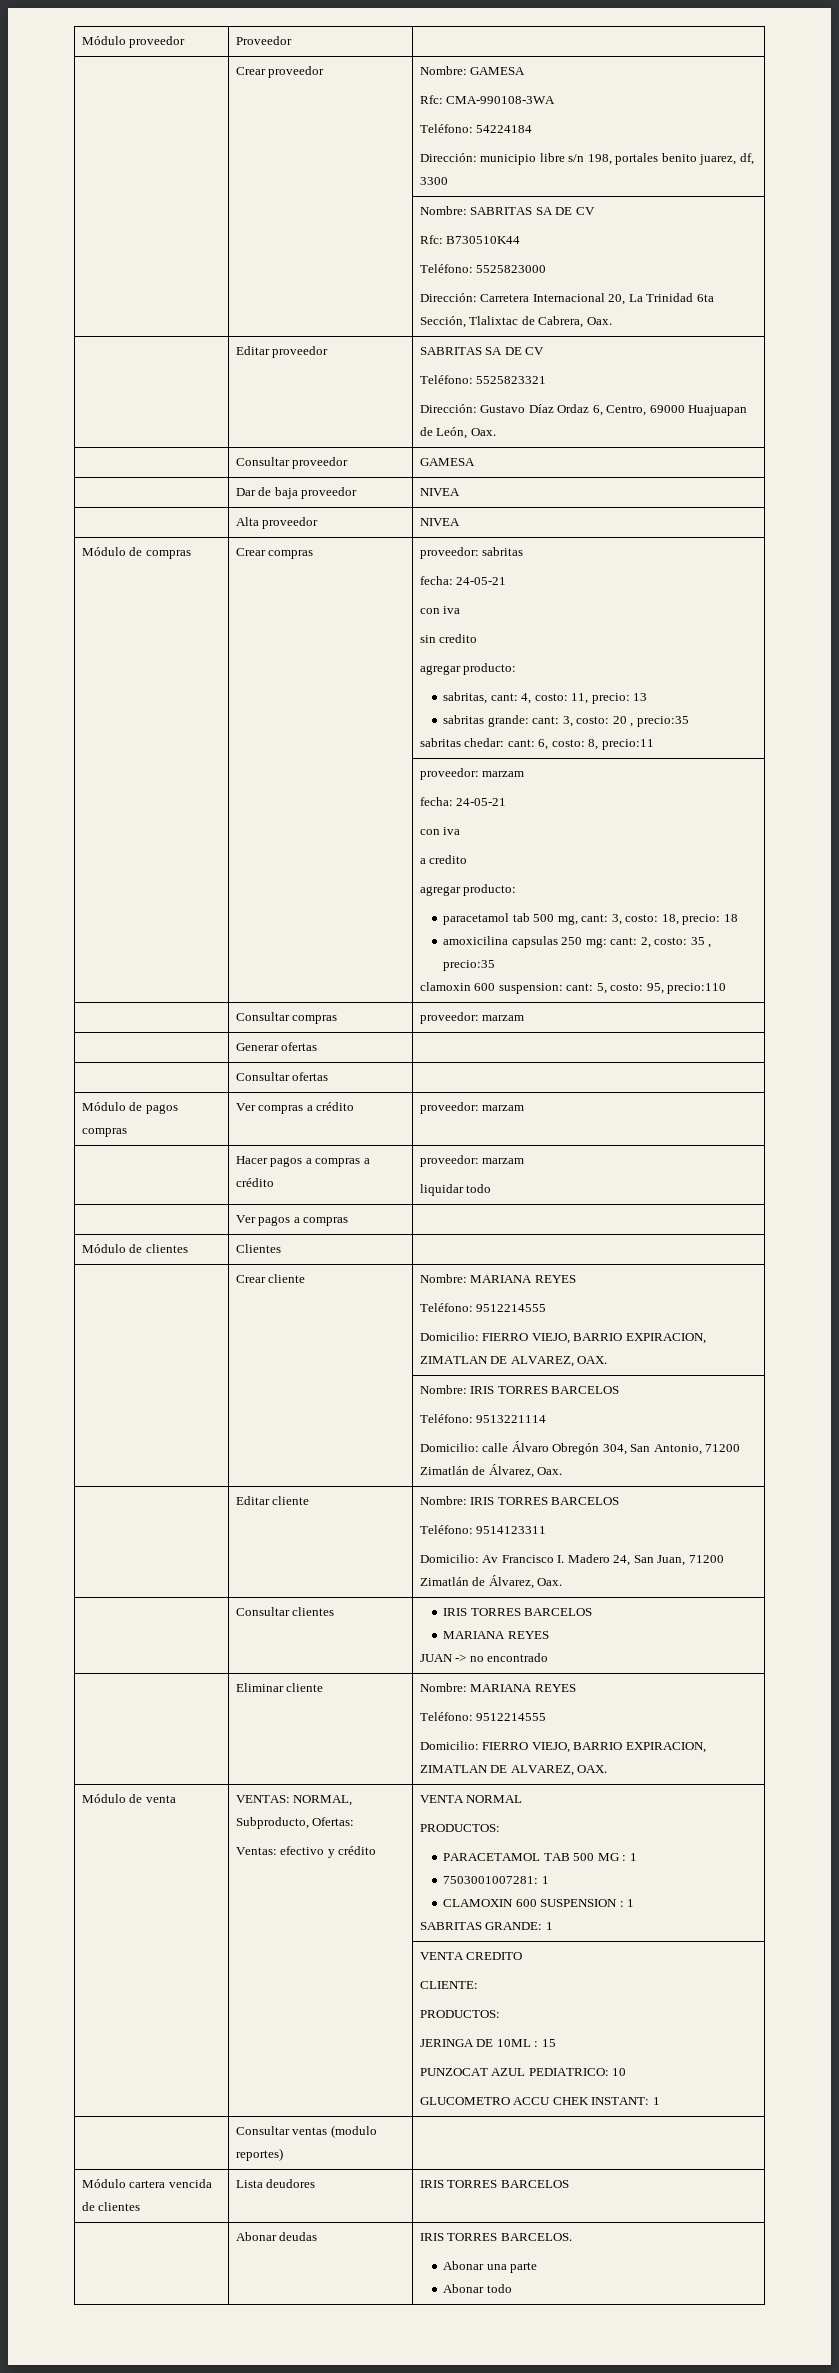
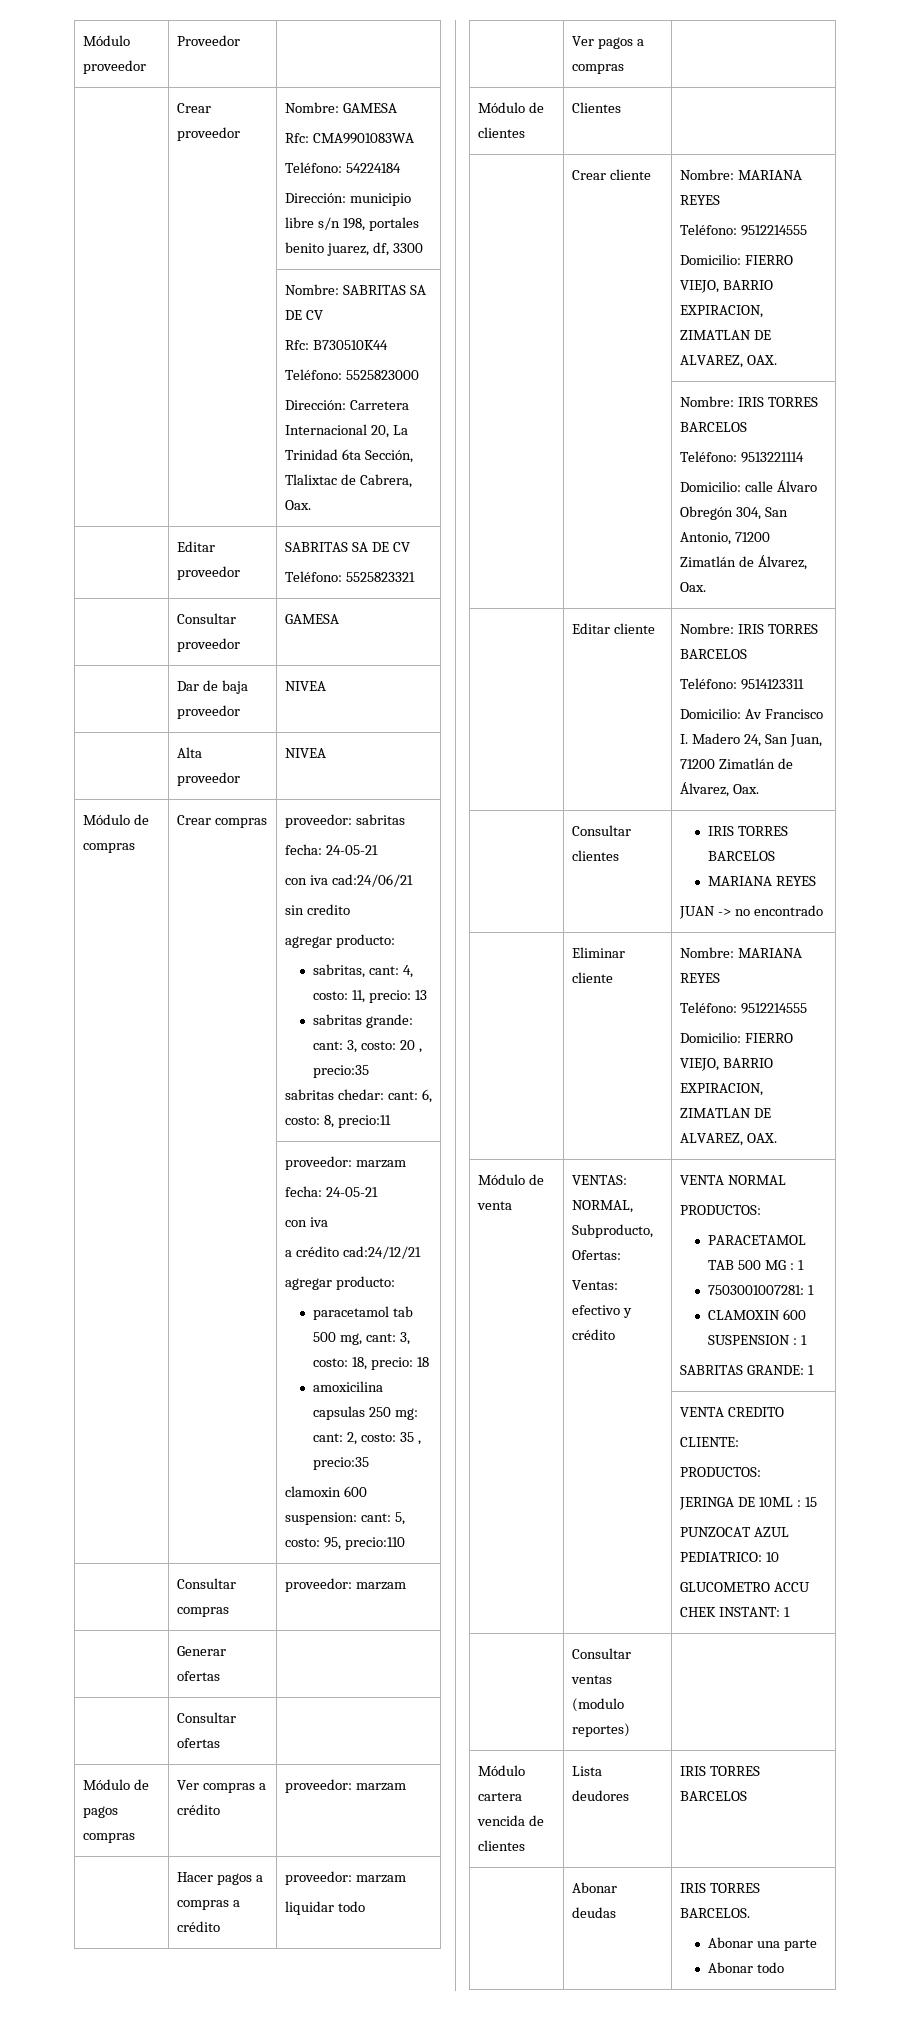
[446,96,556,104] CMA-990108-3WA -> [312,133,414,144] CMA9901083WA
[419,404,748,416] [419,427,496,439] // Dirección: Gustavo Díaz Ordaz 6, Centro, 69000 Huajuapan de León, Oax. -> (415, 577) none
(461, 610) none -> [331,874,413,887] cad:24/06/21
[429,855,468,864] credito -> [295,1246,421,1259] crédito cad:24/12/21

